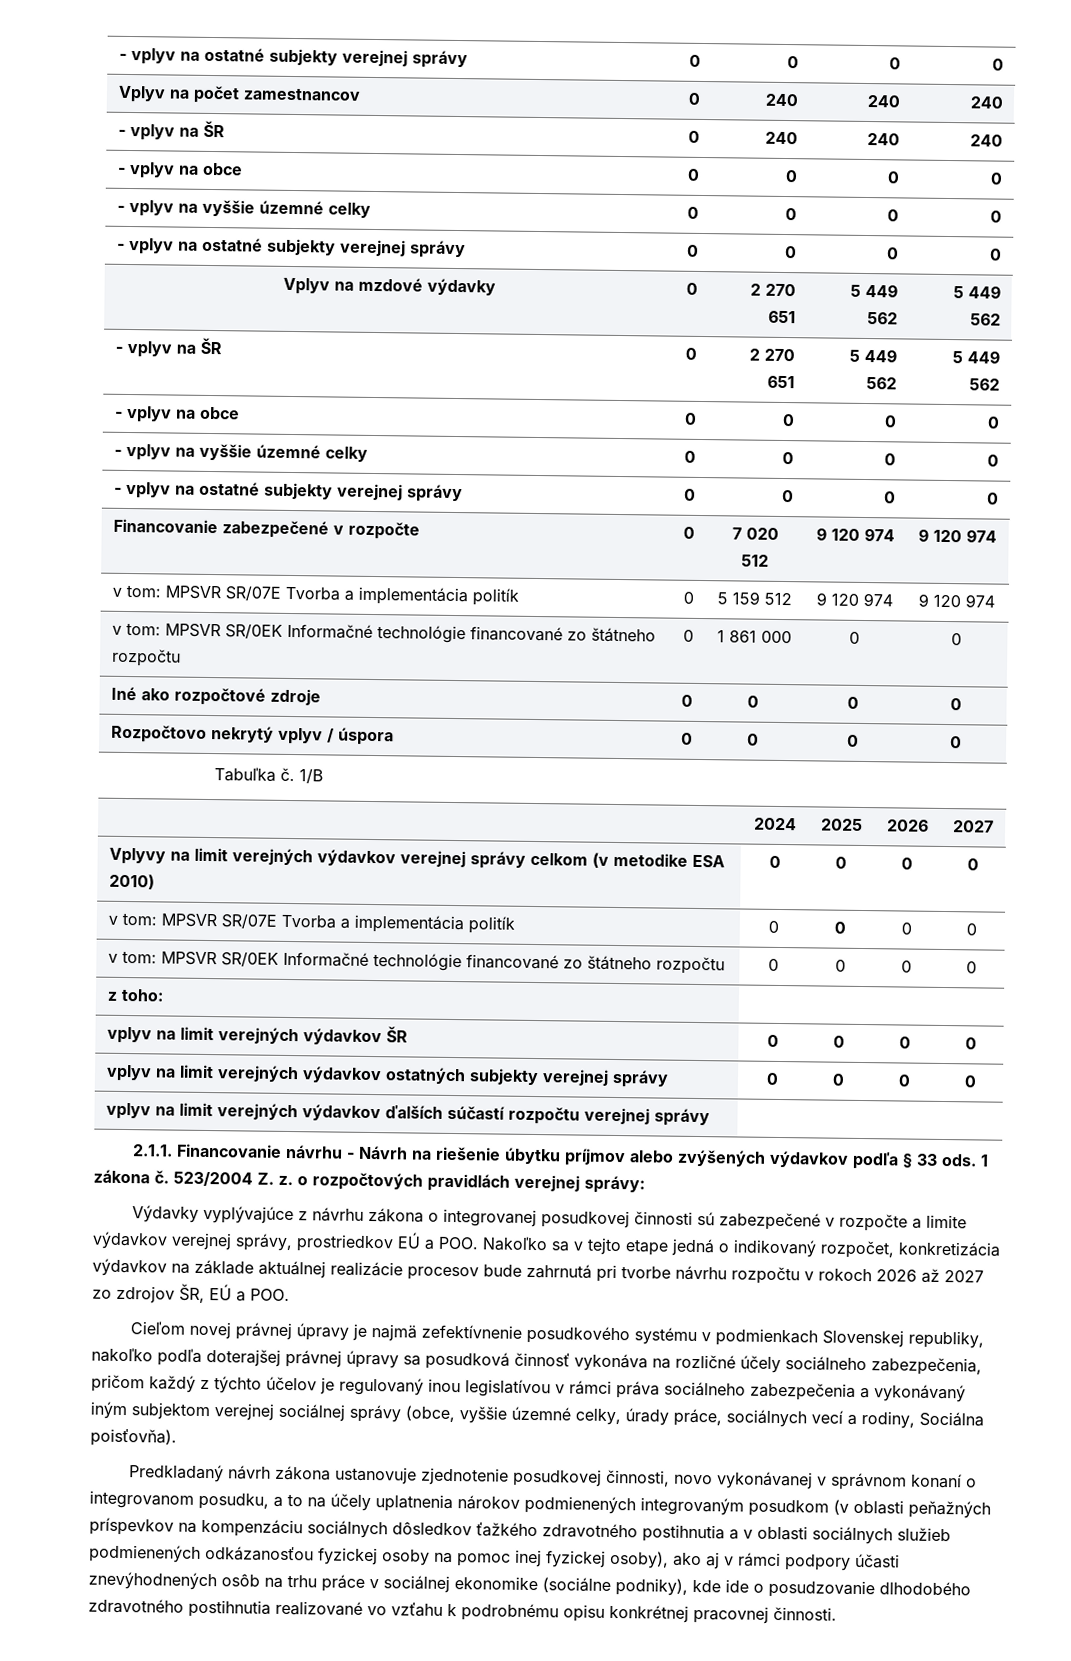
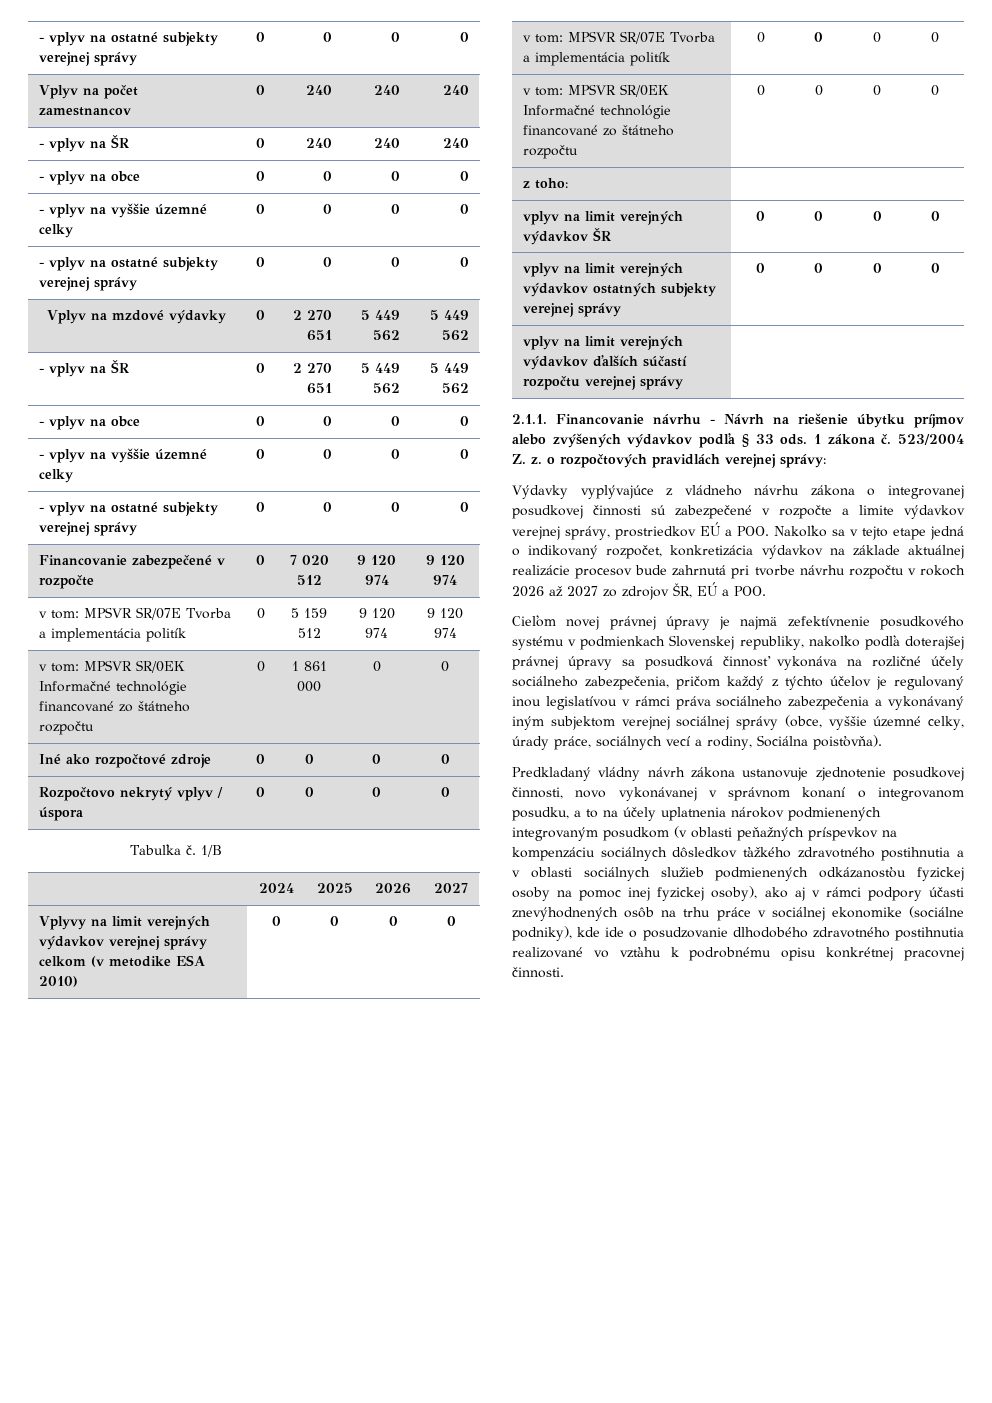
(309, 1216) none -> [684,485,742,496] vládneho
(225, 1473) none -> [598,767,641,781] vládny

